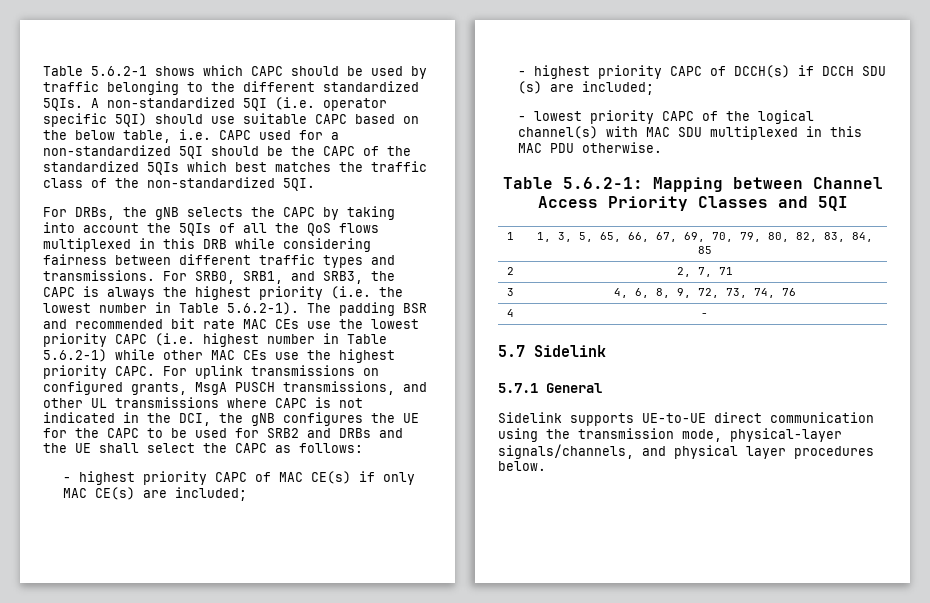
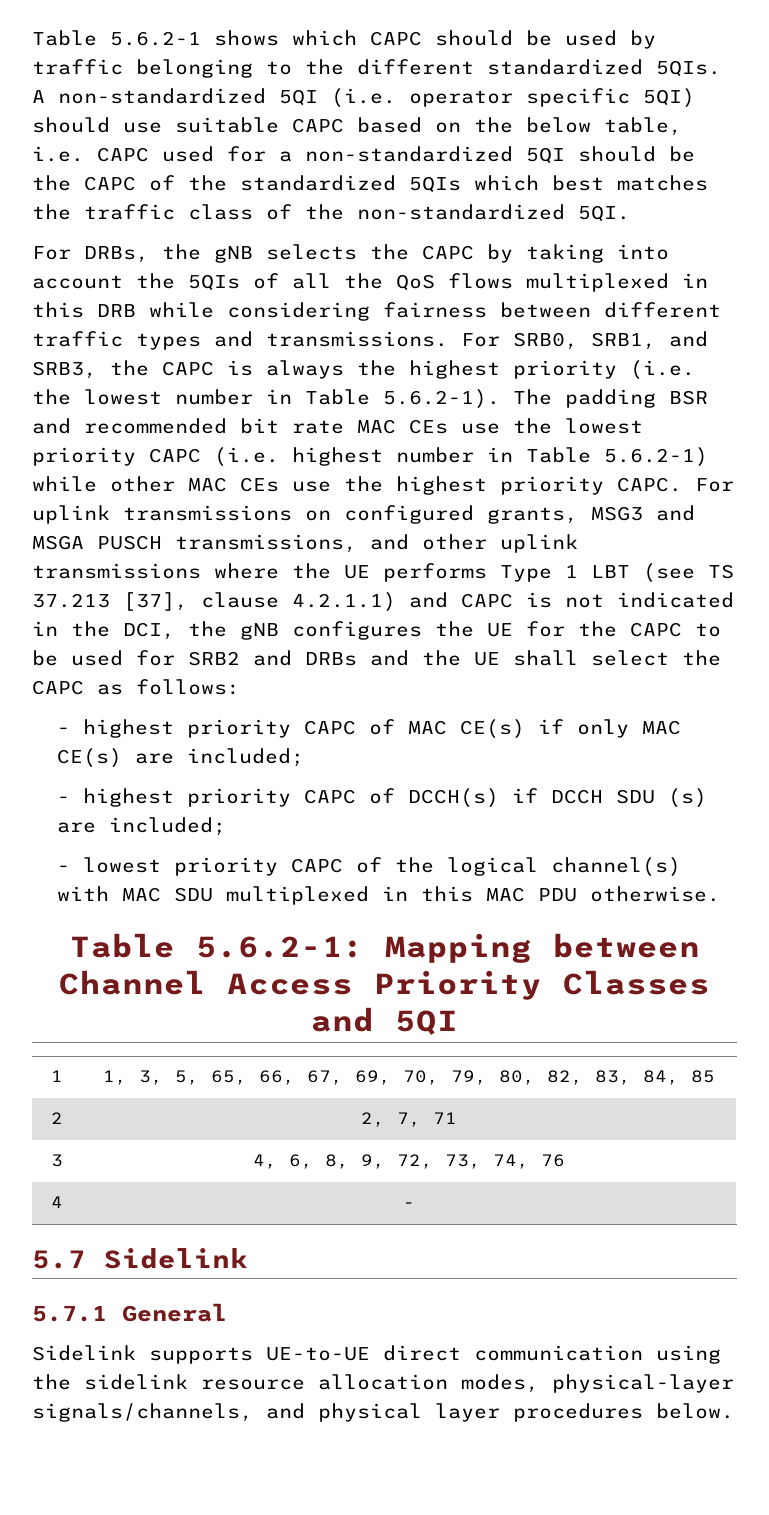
[195,382,227,395] MsgA -> [591,505,695,521] [32,535,84,550] MSG3 and MSGA
[91,398,107,408] UL -> [500,534,578,553] uplink
(267, 403) none -> [292,563,734,583] [32,592,448,612] the UE performs Type 1 LBT (see TS 37.213 [37], clause 4.2.1.1) and
[578,428,722,442] transmission mode, -> [84,1374,539,1393] sidelink resource allocation modes,

